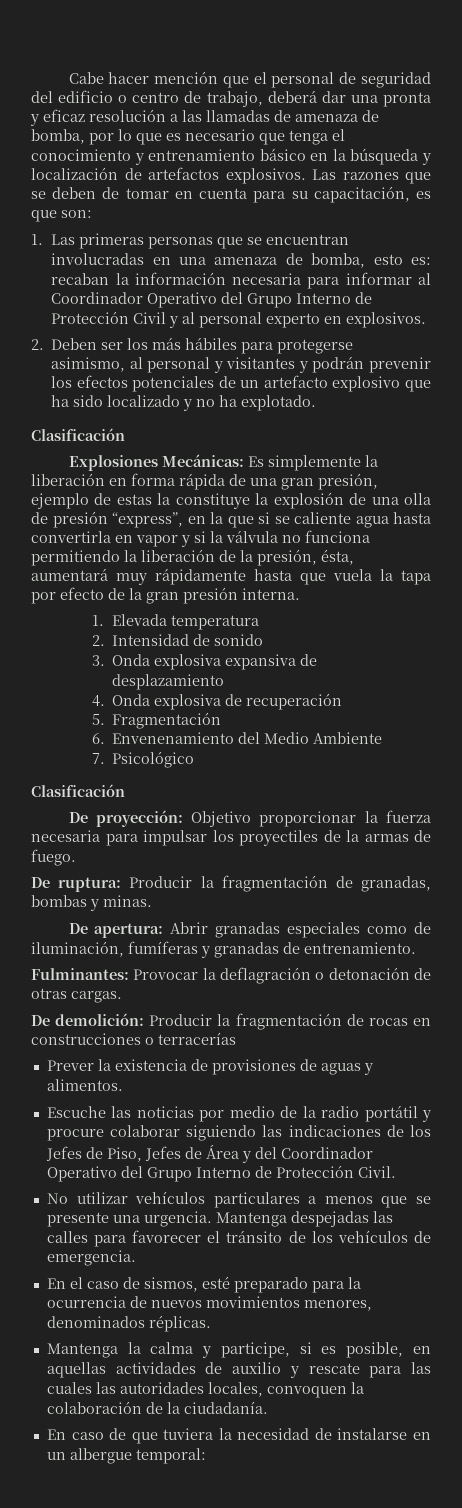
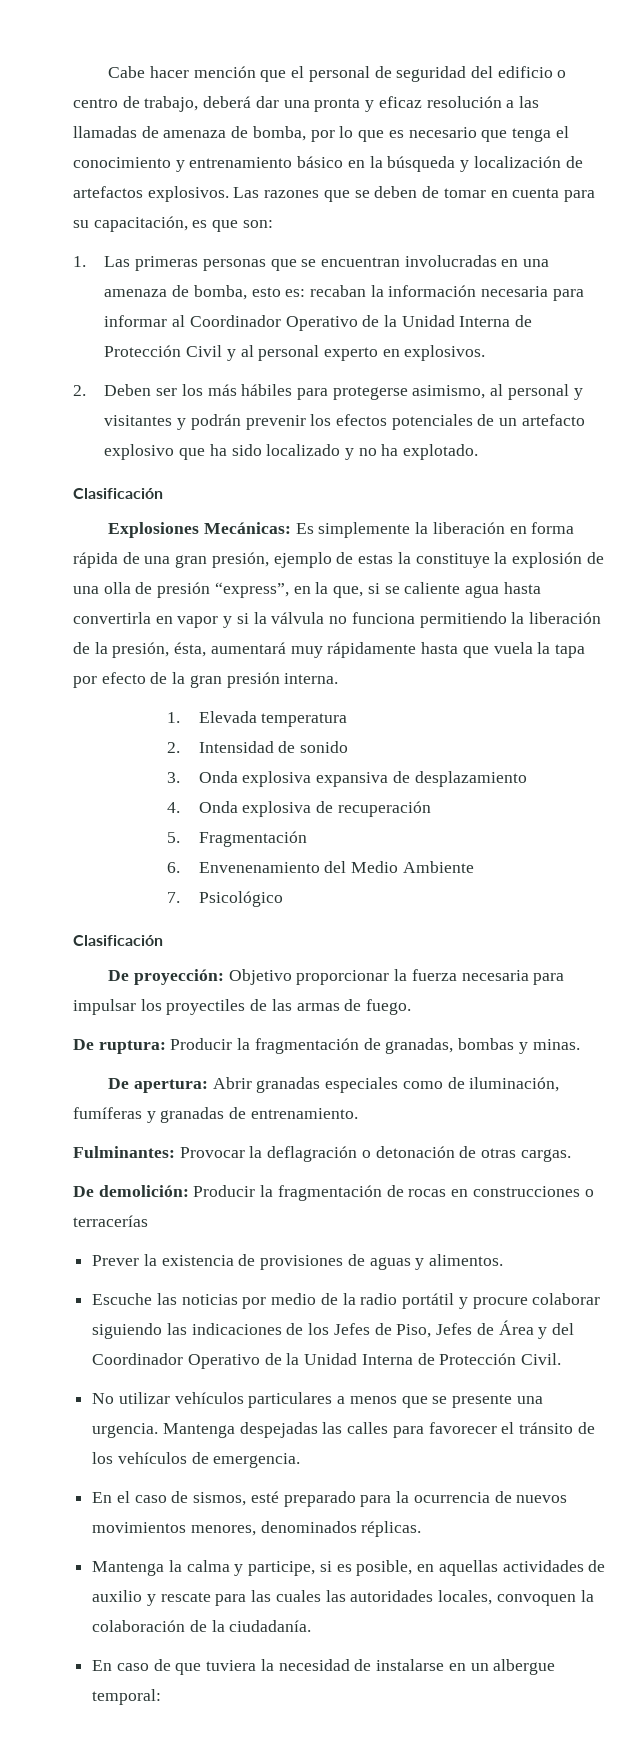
[221,292,352,308] del Grupo Interno -> [362,315,511,327] de la Unidad Interna
[227,516,254,528] que -> [333,586,364,598] que,
[346,830,359,842] la -> [271,999,292,1011] las
[120,1166,251,1182] del Grupo Interno -> [264,1353,413,1365] de la Unidad Interna

